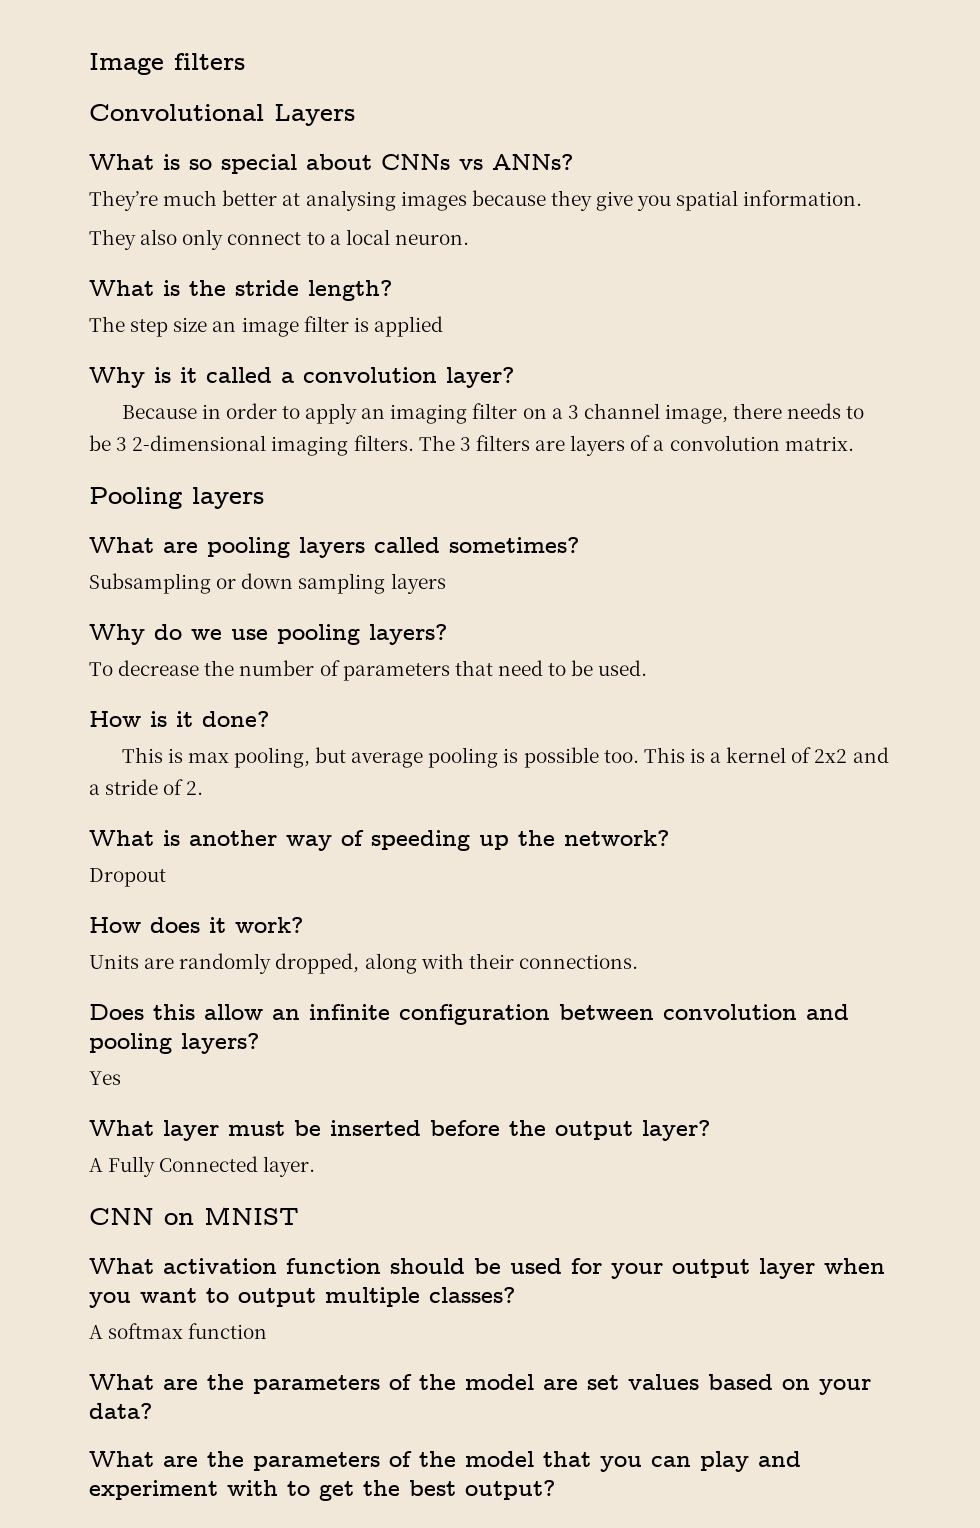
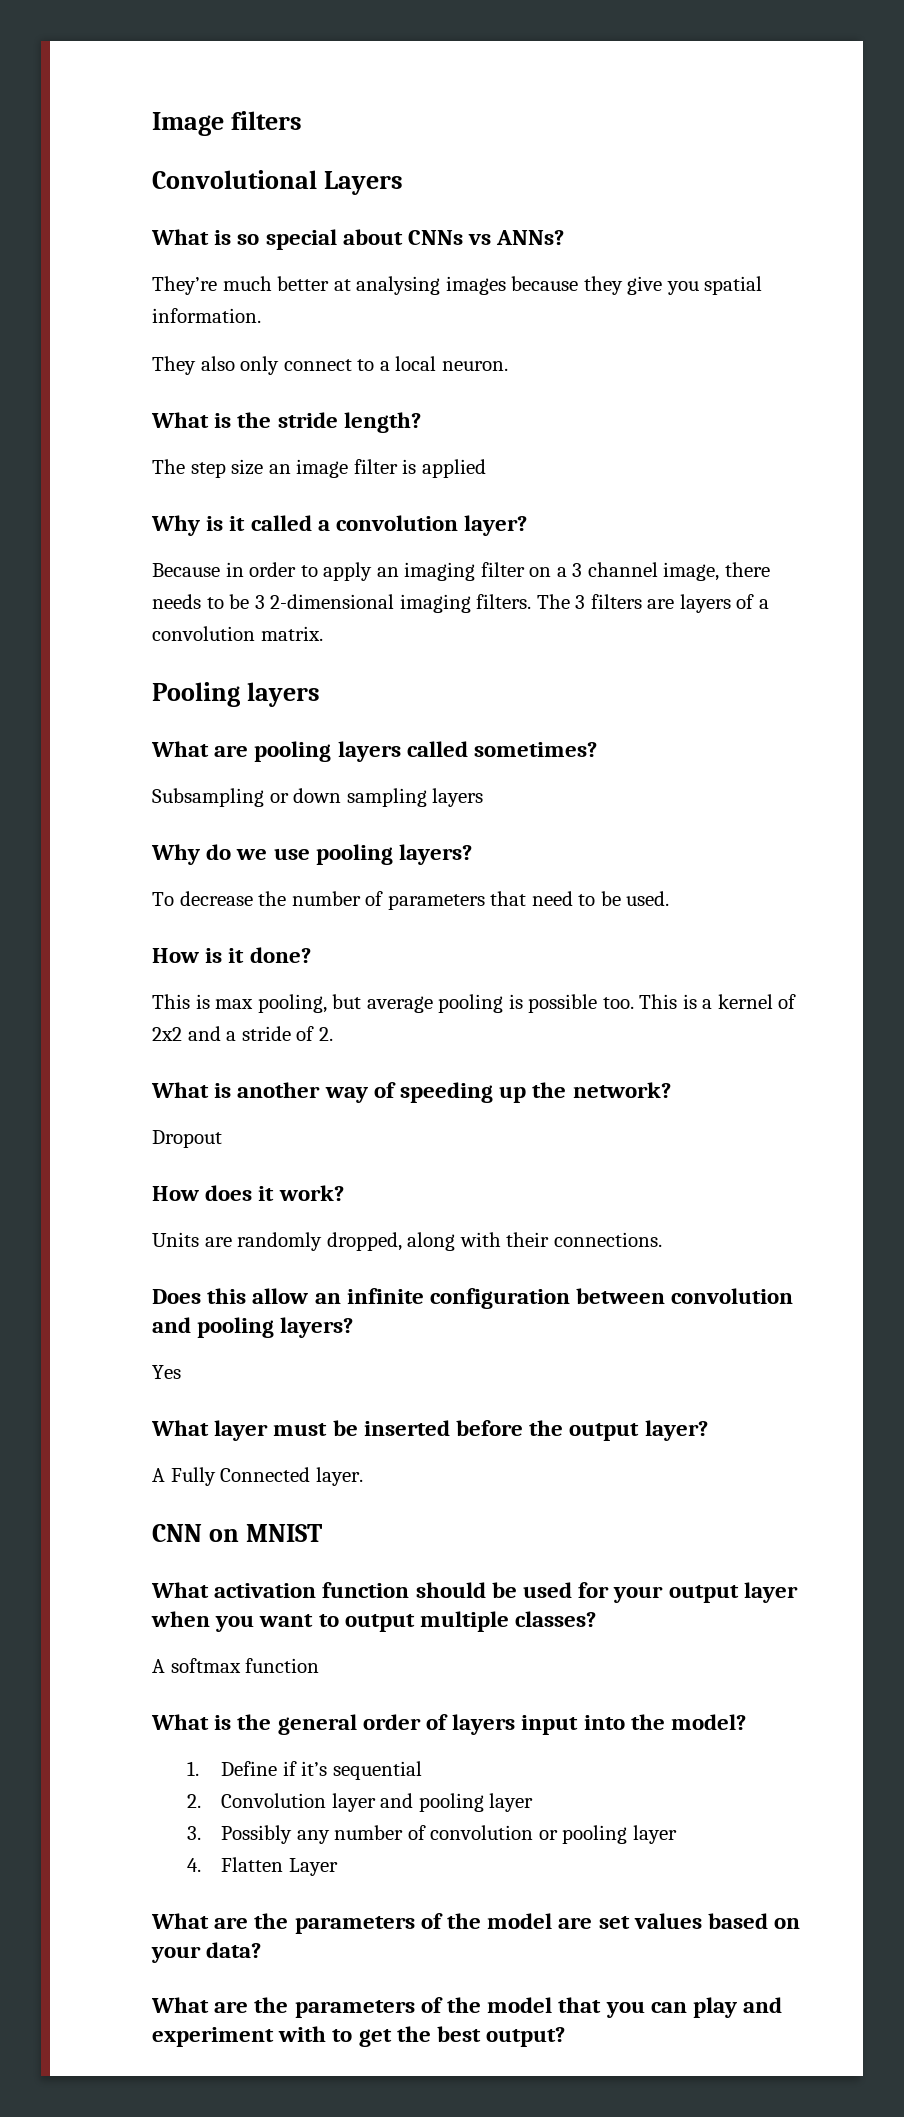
(268, 1331) none -> [151,1714,747,1735] [186,1761,422,1780] [186,1793,534,1812] [186,1825,677,1844] [186,1857,338,1876] // What is the general order of layers input into the model? // 1. Define if it’s sequential // 2. Convolution layer and pooling layer // 3. Possibly any number of convolution or pooling layer // 4. Flatten Layer

